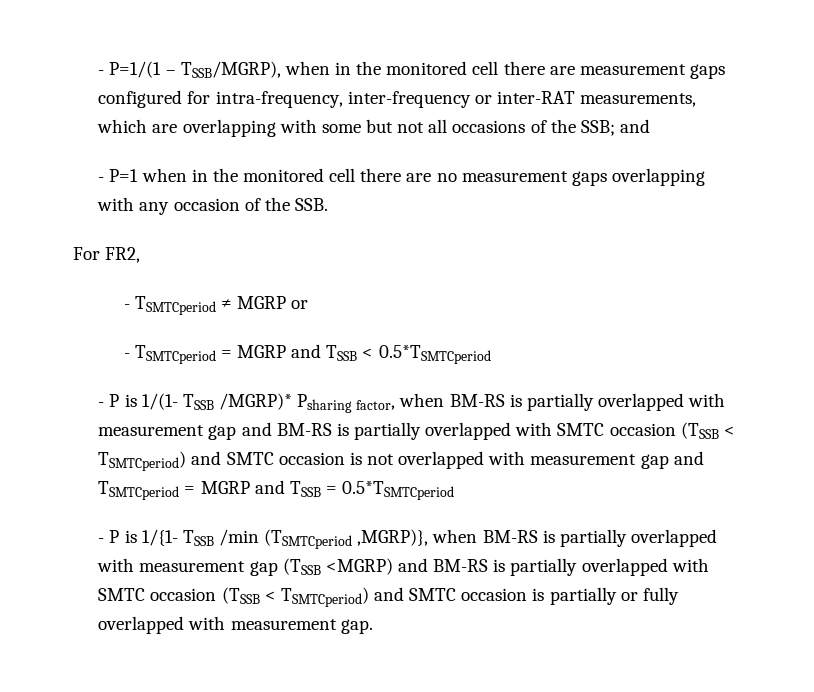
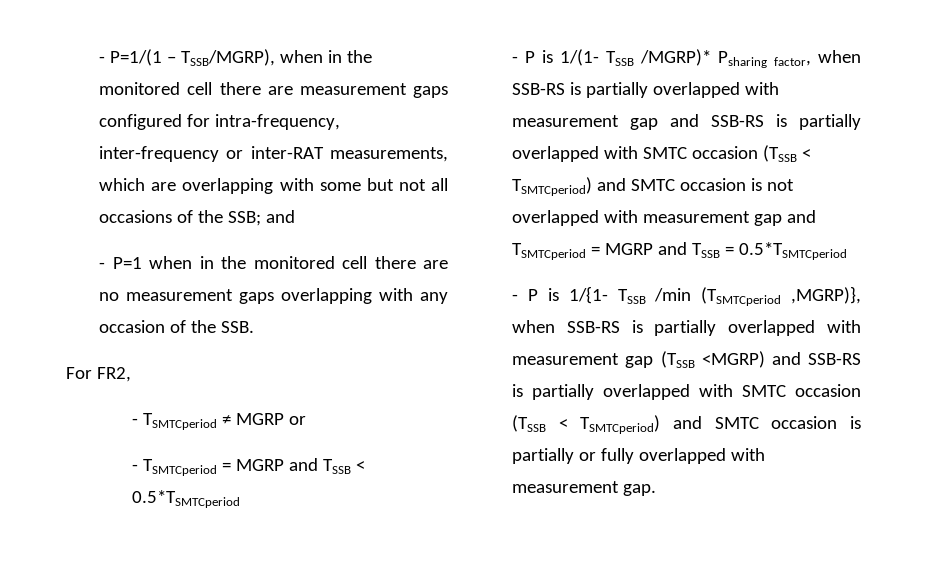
[449,394,505,407] BM-RS -> [512,83,566,95] SSB-RS
[276,423,332,436] BM-RS -> [711,115,765,127] SSB-RS
[482,530,538,543] BM-RS -> [566,321,620,333] SSB-RS
[433,559,489,572] BM-RS -> [808,353,861,365] SSB-RS

